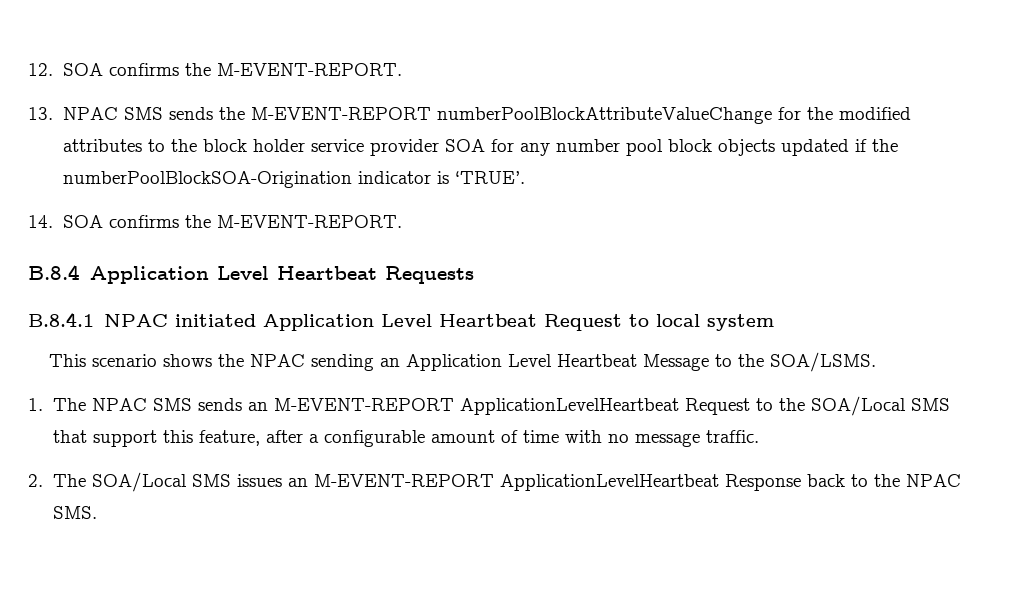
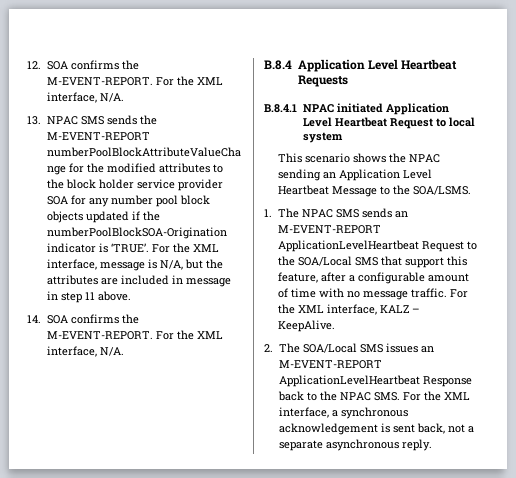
(402, 69) none -> [155,76,223,86] [46,92,124,103] For the XML interface, N/A.
(525, 177) none -> [151,243,219,253] [46,259,223,271] [46,275,231,287] [46,291,131,303] For the XML interface, message is N/A, but the attributes are included in message in step 11 above.
(402, 221) none -> [155,330,223,340] [46,346,124,357] For the XML interface, N/A.
(759, 436) none -> [449,289,468,298] [277,304,420,315] [277,320,335,332] For the XML interface, KALZ – KeepAlive.
(97, 512) none -> [402,391,470,401] [278,407,408,419] [278,423,474,435] [278,439,432,451] For the XML interface, a synchronous acknowledgement is sent back, not a separate asynchronous reply.

